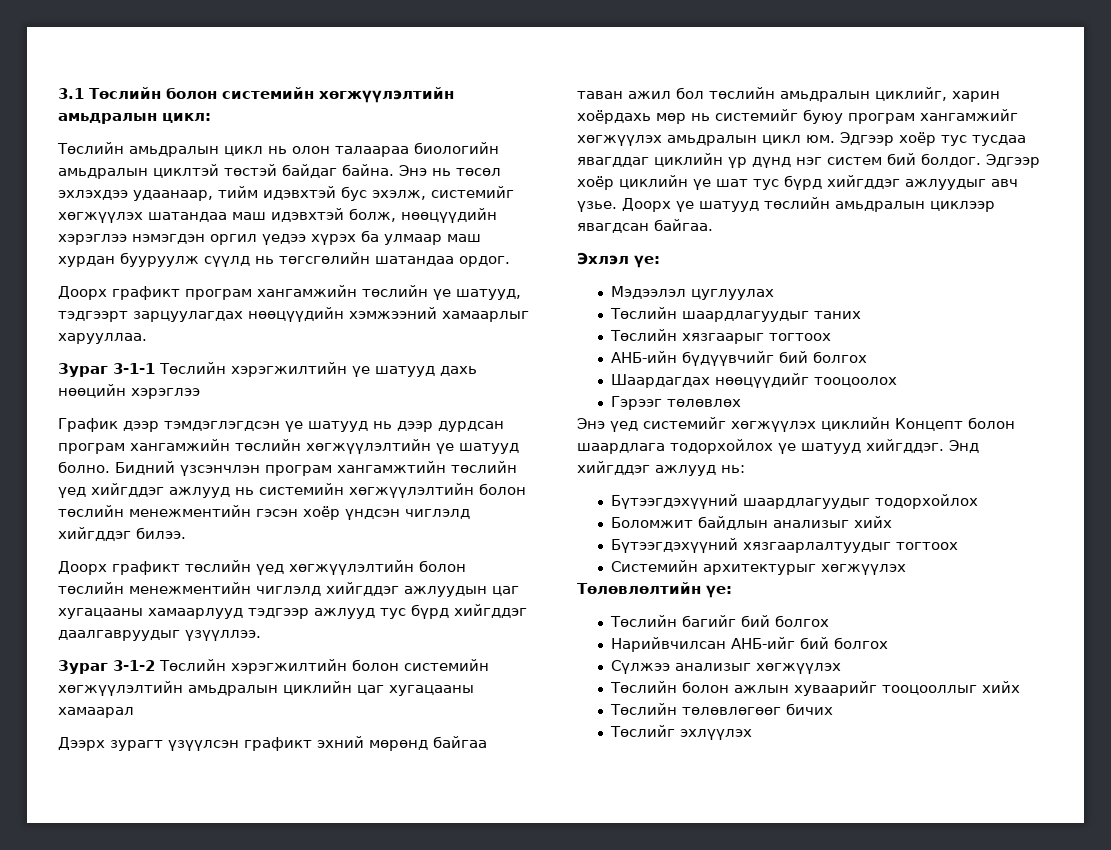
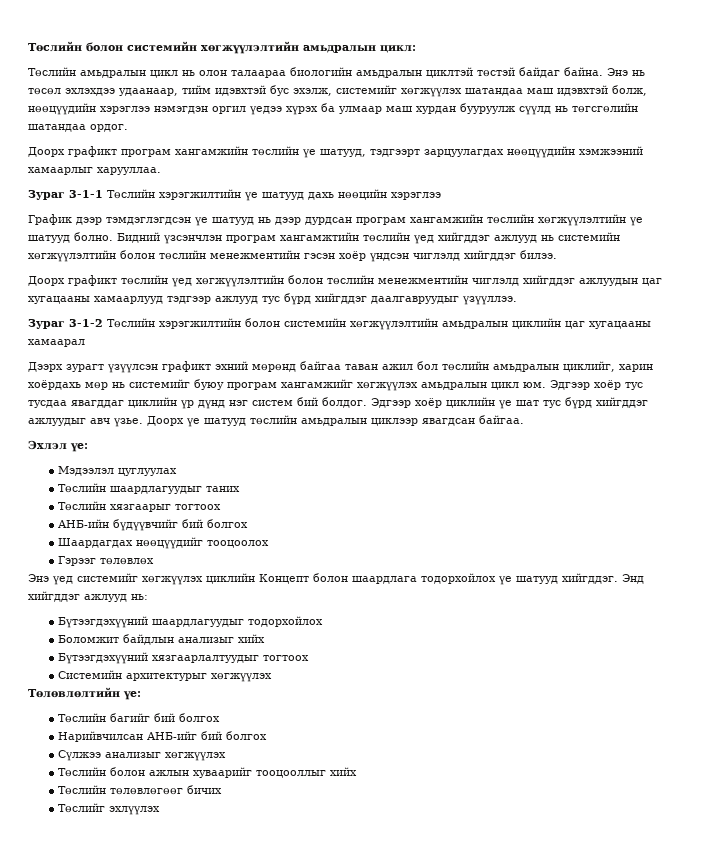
[58,88,84,99] 3.1 -> (28, 46) none

